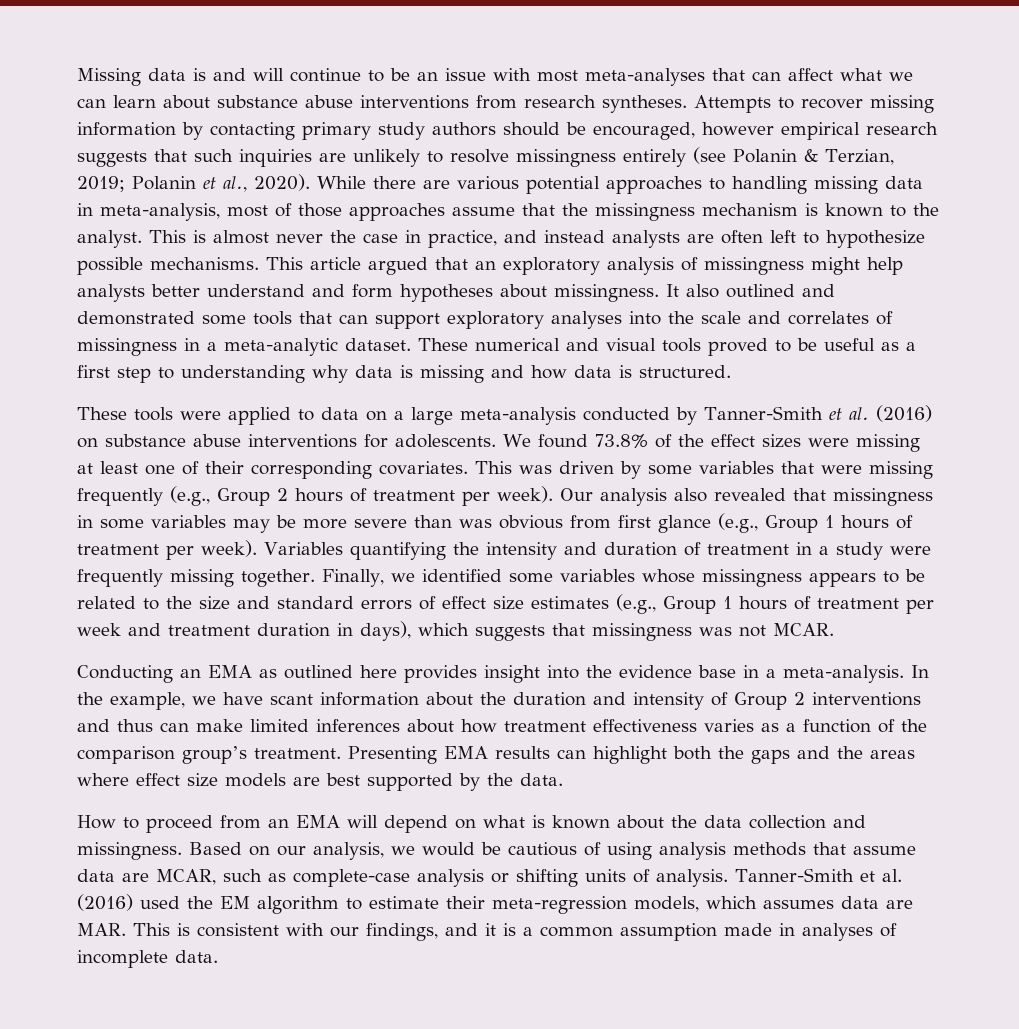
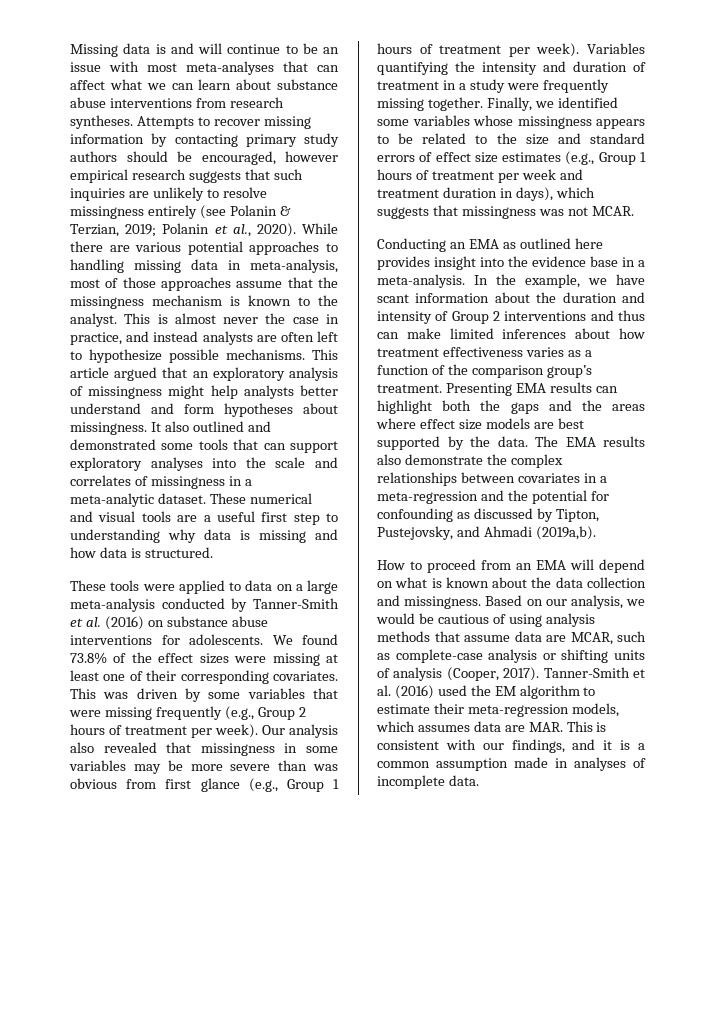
[708,338,916,356] proved to be useful as a -> [177,511,255,522] are a useful
(563, 779) none -> [535,436,645,447] [377,454,563,468] [377,472,607,486] [377,490,609,504] [377,508,599,522] [377,526,596,540] The EMA results also demonstrate the complex relationships between covariates in a meta-regression and the potential for confounding as discussed by Tipton, Pustejovsky, and Ahmadi (2019a,b).
[656,869,728,887] analysis. -> [393,667,540,681] analysis (Cooper, 2017).

